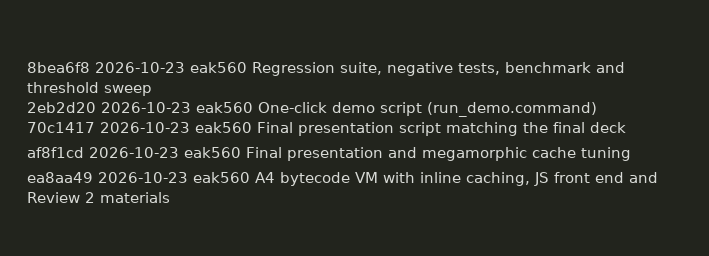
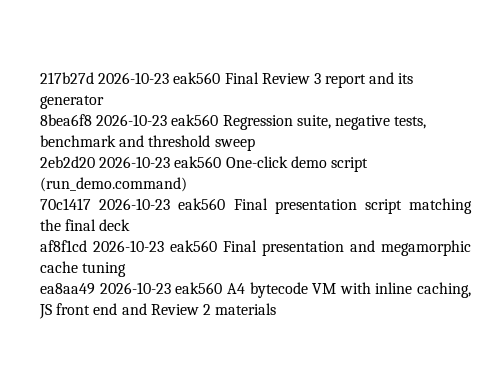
(27, 67) none -> [40,72,414,88] [40,95,104,109] 217b27d 2026-10-23 eak560 Final Review 3 report and its generator //

